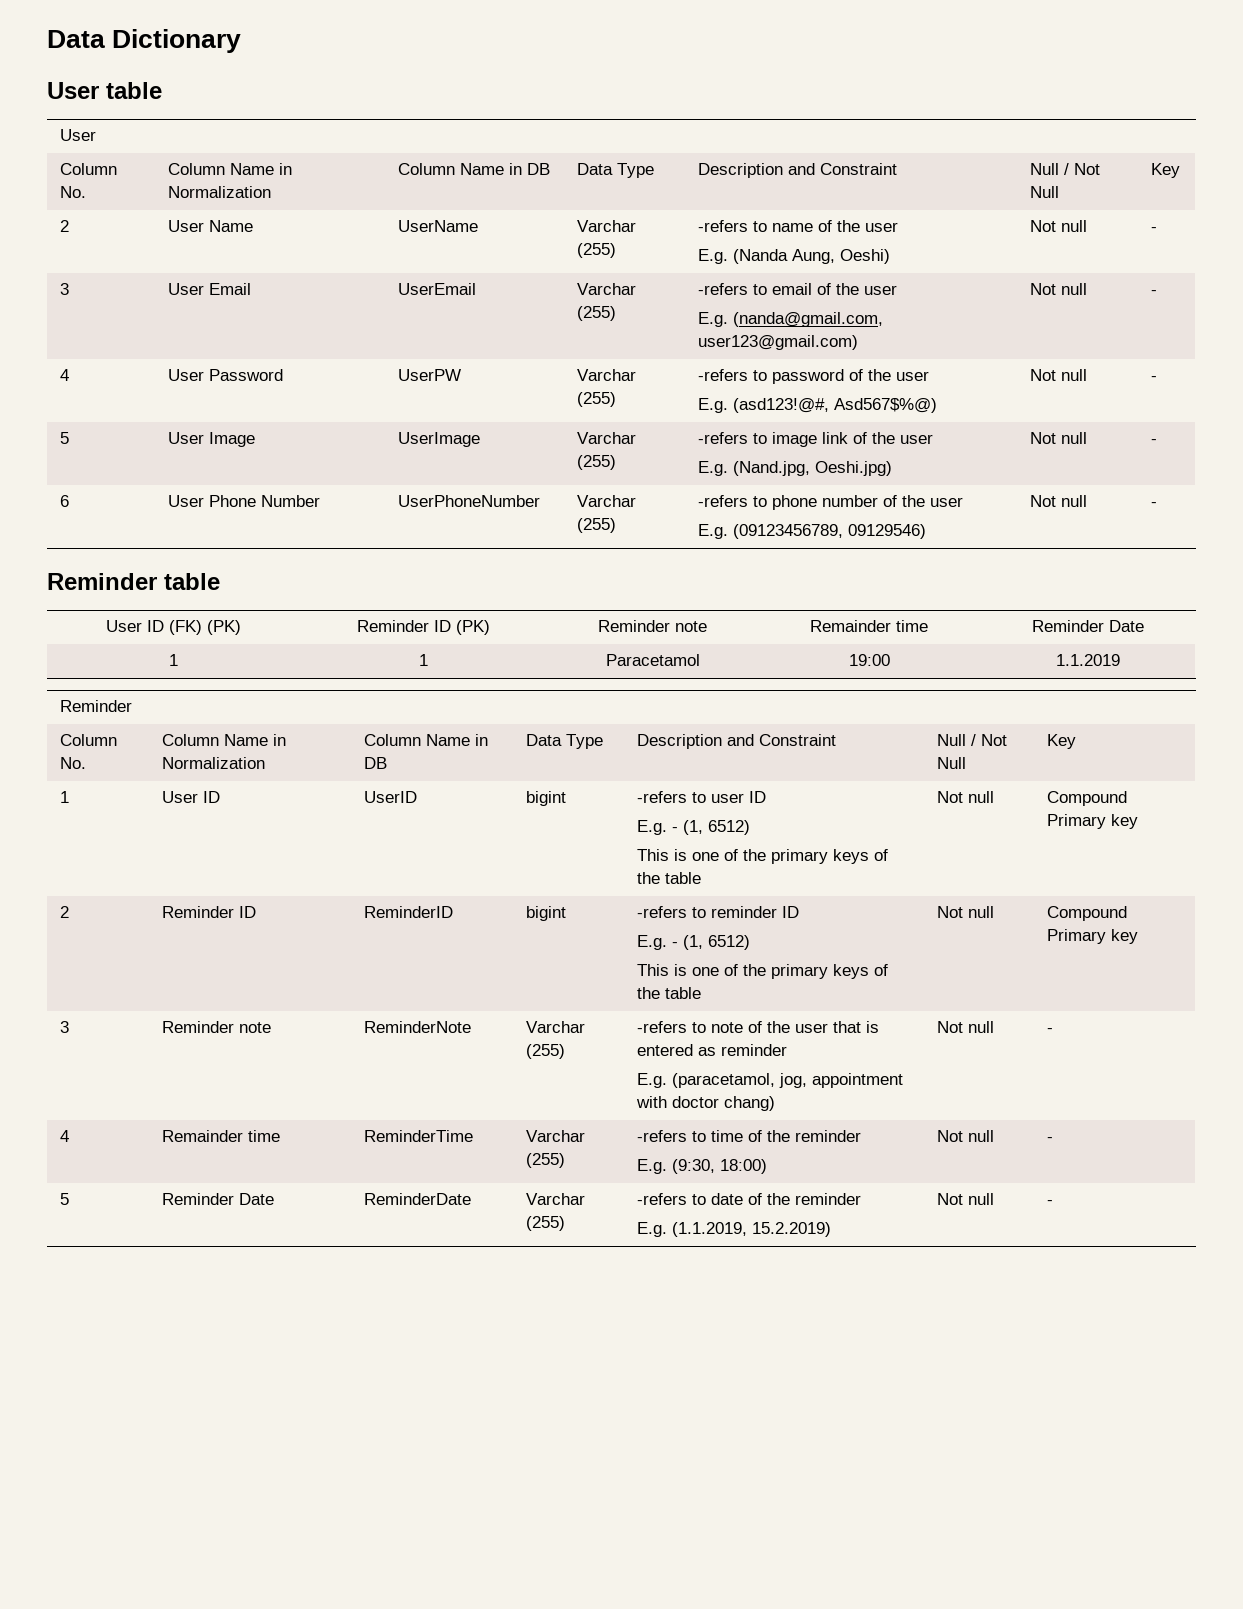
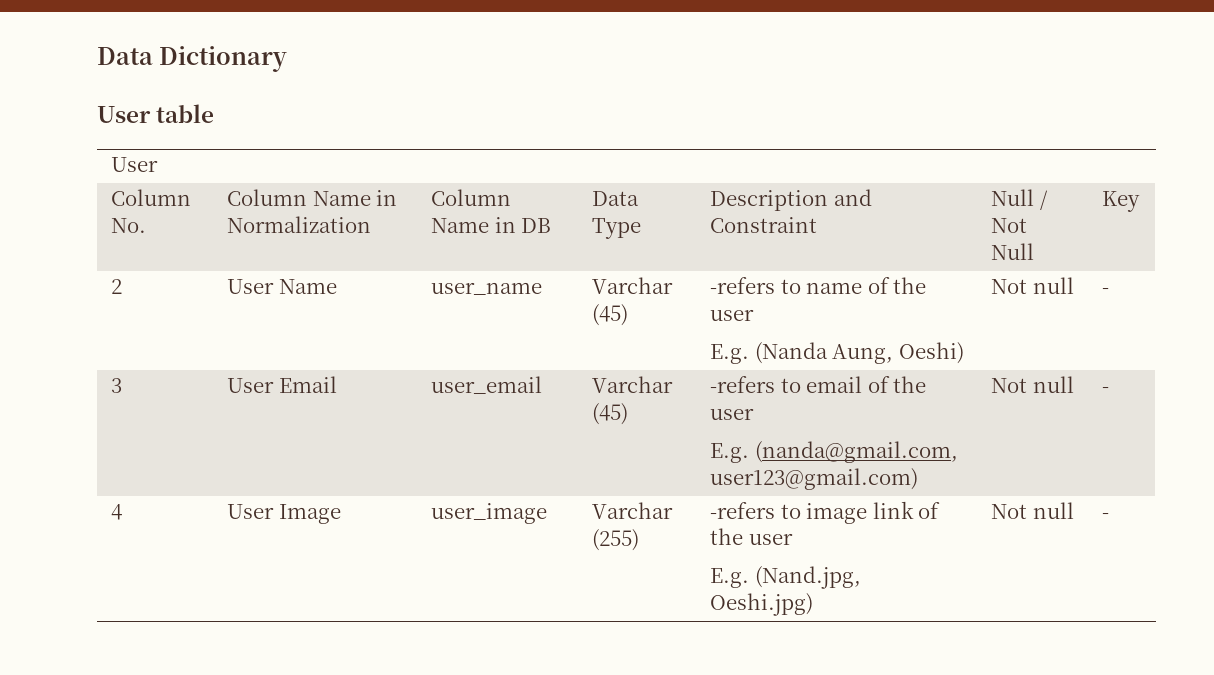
[398,220,479,232] [577,220,637,232] [577,243,617,258] UserName | Varchar (255) -> [431,282,543,295] [592,277,674,294] [592,304,629,326] user_name | Varchar (45)
[398,283,477,295] [577,283,637,295] [577,306,617,321] UserEmail | Varchar (255) -> [431,376,543,394] [592,376,674,393] [592,403,629,425] user_email | Varchar (45)
[168,369,284,381] [398,369,462,381] [577,369,637,381] [577,392,617,407] [698,369,930,384] [698,398,938,413] [1030,369,1088,381] [1151,376,1158,381] [60,432,70,444] | User Password | UserPW | Varchar (255) | -refers to password of the user // E.g. (asd123!@#, Asd567$%@) | Not null | - // 5 -> (123, 512) none
[398,432,481,447] UserImage -> [431,503,548,524] user_image
[60,495,70,507] [168,495,321,507] [398,495,541,507] [577,495,637,507] [577,518,617,533] [698,495,964,510] [698,524,927,539] [1030,495,1088,507] [1151,502,1158,507] [47,573,220,590] [106,620,241,635] [357,620,490,635] [598,620,707,632] [810,620,928,632] [1032,620,1144,632] [169,654,178,666] [419,654,428,666] [605,654,700,666] [848,654,890,666] [1056,654,1120,666] [60,700,133,712] [60,734,118,746] [60,757,87,769] [162,734,287,746] [162,757,266,769] [364,734,489,746] [364,757,388,769] [526,734,604,749] [637,734,837,749] [937,734,1008,746] [937,757,967,769] [1047,734,1077,749] [60,791,70,803] [162,791,221,803] [364,791,418,803] [526,791,567,806] [637,791,767,803] [637,820,751,835] [637,849,889,864] [637,872,702,884] [937,791,995,803] [1047,791,1128,806] [1047,814,1139,829] [60,906,70,918] [162,906,257,918] [364,906,454,918] [526,906,567,921] [637,906,800,918] [637,935,751,950] [637,964,889,979] [637,987,702,999] [937,906,995,918] [1047,906,1128,921] [1047,929,1139,944] [60,1021,70,1033] [162,1021,272,1033] [364,1021,472,1033] [526,1021,586,1033] [526,1044,566,1059] [637,1021,880,1033] [637,1044,788,1056] [637,1073,904,1088] [636,1096,776,1111] [937,1021,995,1033] [1047,1028,1054,1033] [60,1130,70,1142] [162,1130,281,1142] [364,1130,474,1142] [526,1130,586,1142] [526,1153,566,1168] [637,1130,862,1142] [637,1159,768,1174] [937,1130,995,1142] [1047,1137,1054,1142] [60,1193,70,1205] [162,1193,275,1205] [364,1193,472,1205] [526,1193,586,1205] [526,1216,566,1231] [637,1193,862,1205] [637,1222,832,1237] [937,1193,995,1205] [1047,1200,1054,1205] // 6 | User Phone Number | UserPhoneNumber | Varchar (255) | -refers to phone number of the user // E.g. (09123456789, 09129546) | Not null | - // Reminder table // User ID (FK) (PK) | Reminder ID (PK) | Reminder note | Remainder time | Reminder Date // 1 | 1 | Paracetamol | 19:00 | 1.1.2019 // Reminder // Column No. | Column Name in Normalization | Column Name in DB | Data Type | Description and Constraint | Null / Not Null | Key // 1 | User ID | UserID | bigint | -refers to user ID // E.g. - (1, 6512) // This is one of the primary keys of the table | Not null | Compound Primary key // 2 | Reminder ID | ReminderID | bigint | -refers to reminder ID // E.g. - (1, 6512) // This is one of the primary keys of the table | Not null | Compound Primary key // 3 | Reminder note | ReminderNote | Varchar (255) | -refers to note of the user that is entered as reminder // E.g. (paracetamol, jog, appointment with doctor chang) | Not null | - // 4 | Remainder time | ReminderTime | Varchar (255) | -refers to time of the reminder // E.g. (9:30, 18:00) | Not null | - // 5 | Reminder Date | ReminderDate | Varchar (255) | -refers to date of the reminder // E.g. (1.1.2019, 15.2.2019) | Not null | - -> (1110, 516) none

